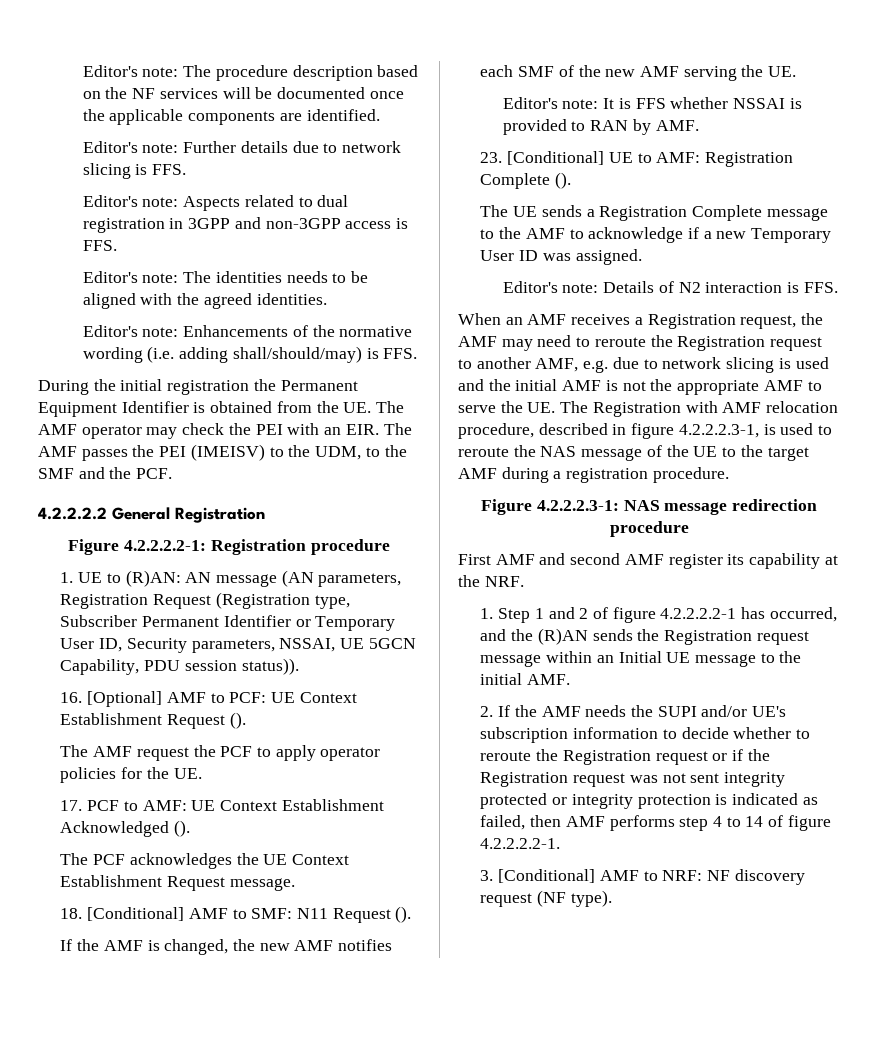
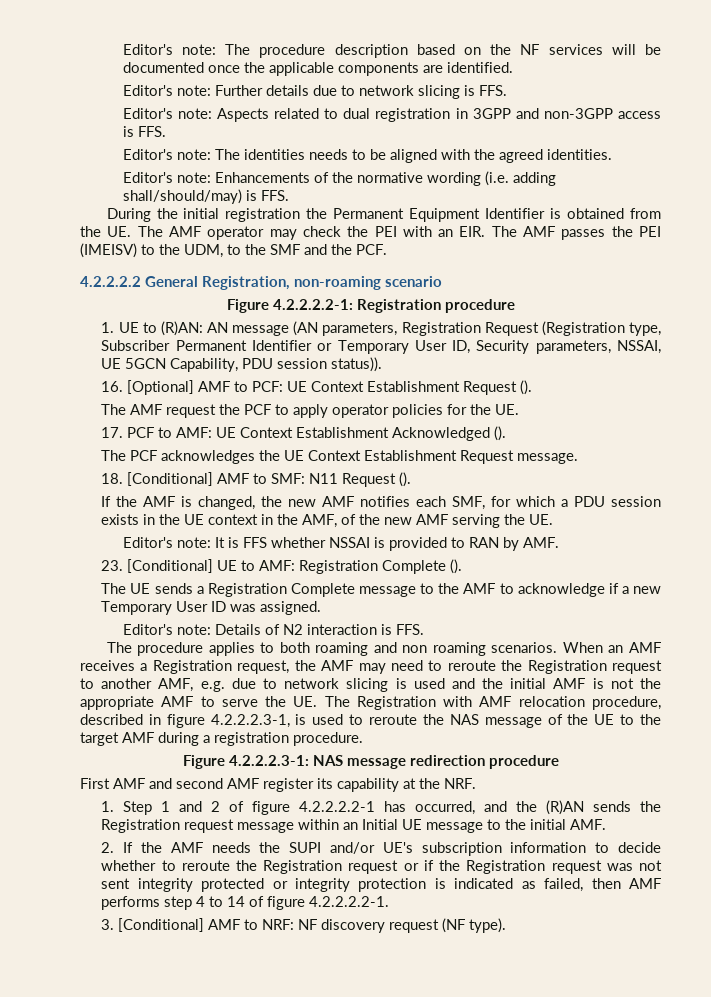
[175,507,265,523] Registration -> [202,276,442,290] Registration, non-roaming scenario
[518,66,555,77] SMF -> [452,496,662,510] [101,514,338,528] SMF, for which a PDU session exists in the UE context in the AMF,
(838, 287) none -> [106,642,558,656] The procedure applies to both roaming and non roaming scenarios.

